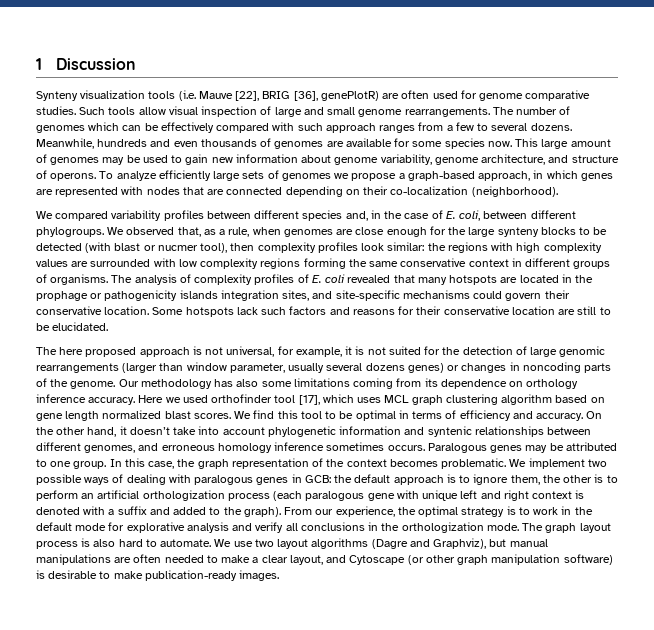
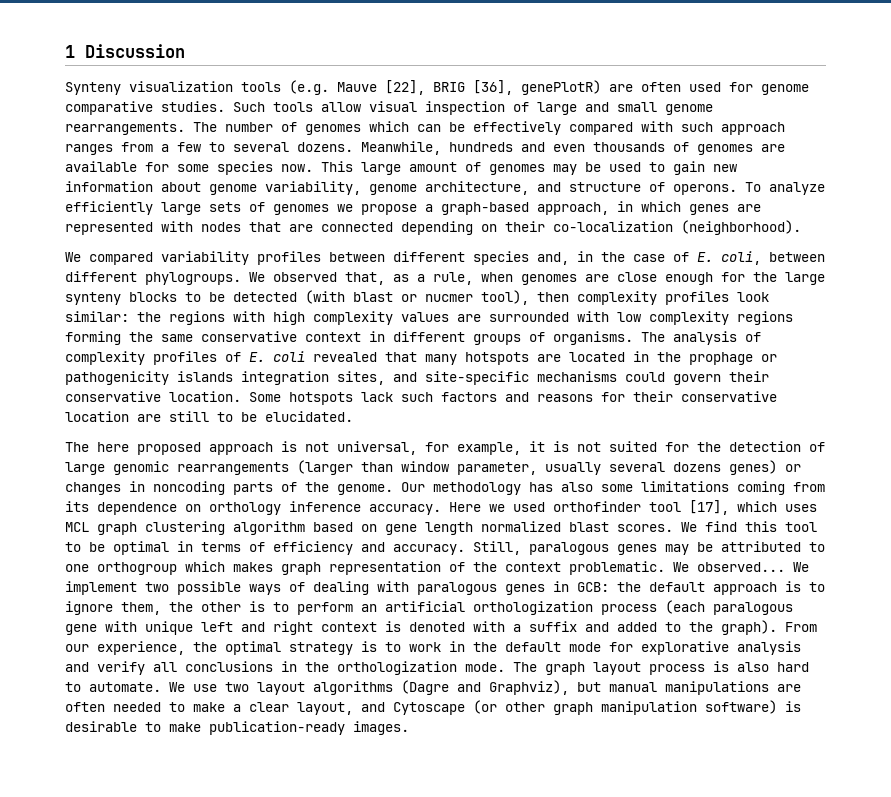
[178,90,196,101] (i.e. -> [289,80,329,95] (e.g.
[586,411,603,419] [36,426,592,437] [36,442,487,453] On the other hand, it doesn’t take into account phylogenetic information and syntenic relationships between different genomes, and erroneous homology inference sometimes occurs. Paralogous -> [473,541,609,555] Still, paralogous
[73,458,196,469] group. In this case, the -> [97,561,273,575] orthogroup which makes
[389,459,438,467] becomes -> (561, 567) none
(527, 463) none -> [697,562,809,572] observed... We

